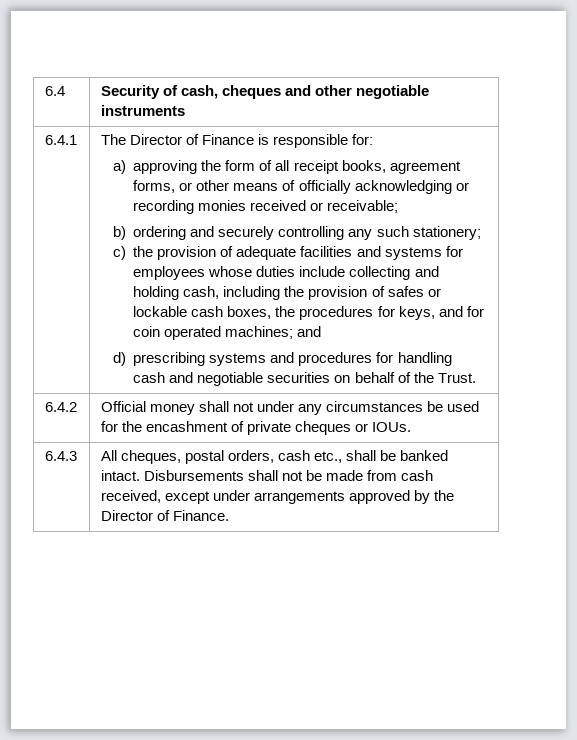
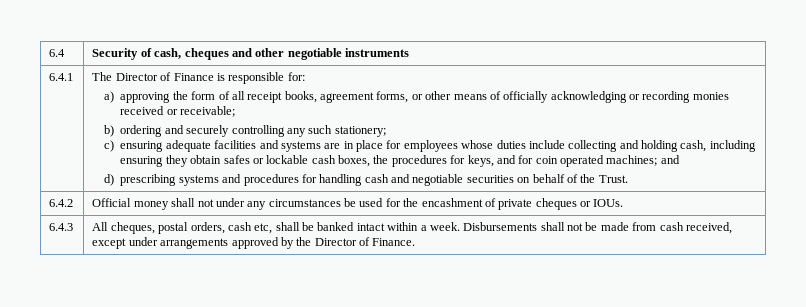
[133,246,234,260] the provision of -> [120,141,164,152] ensuring
(442, 253) none -> [324,140,384,152] are in place
[284,286,385,300] the provision of -> [120,155,222,167] ensuring they obtain
[314,451,343,463] etc., -> [254,223,273,234] etc,
[100,470,140,481] intact. -> [356,222,460,231] intact within a week.

